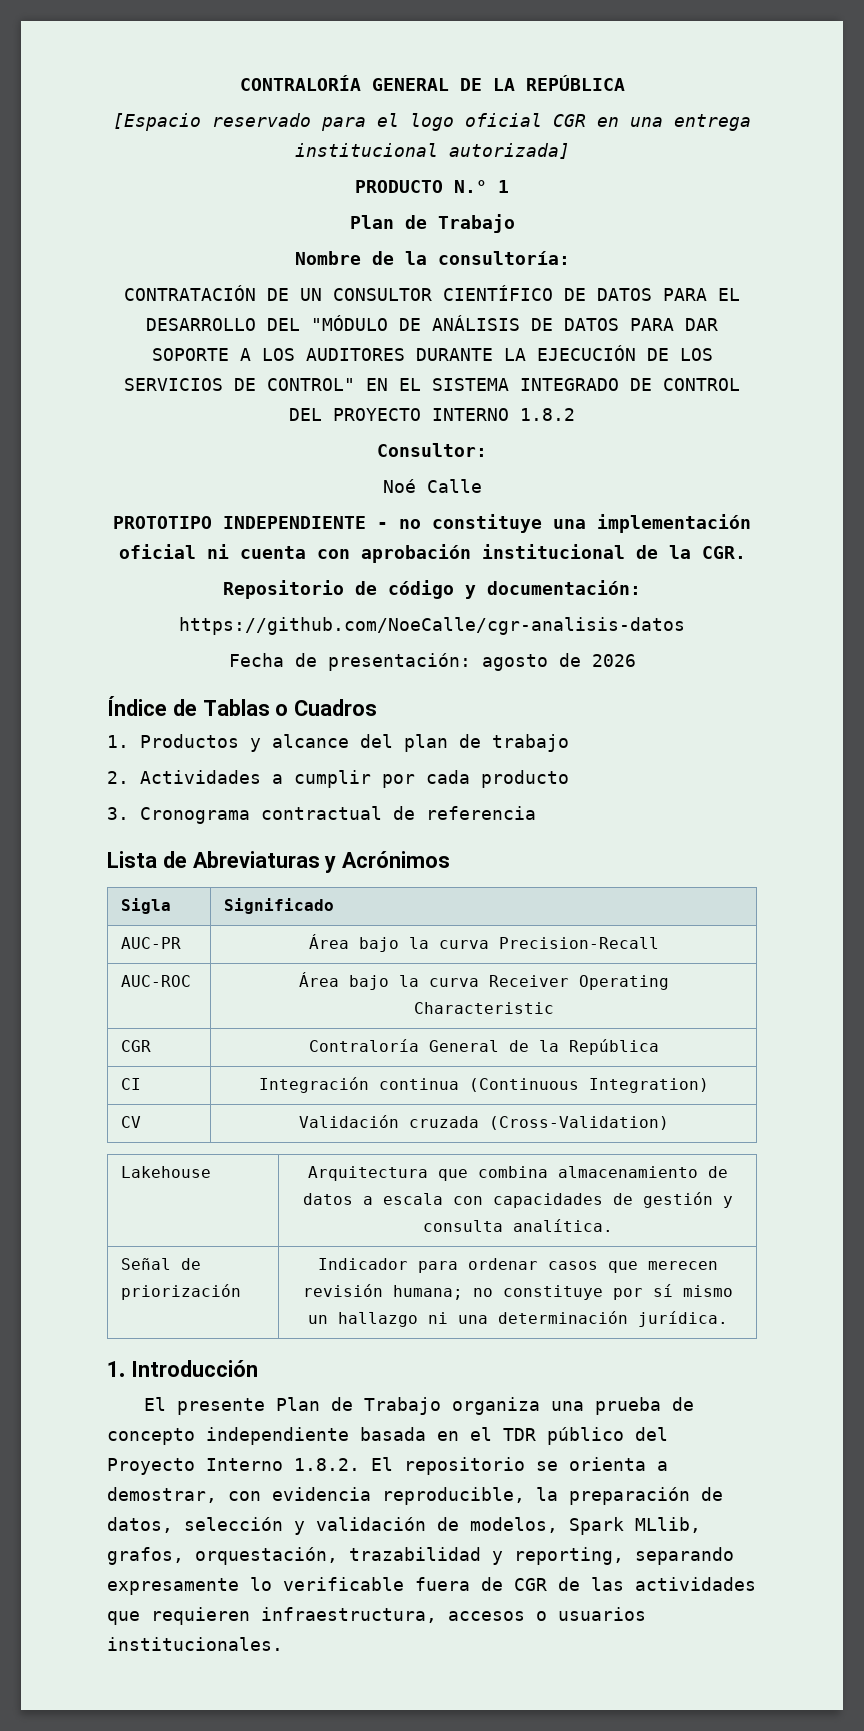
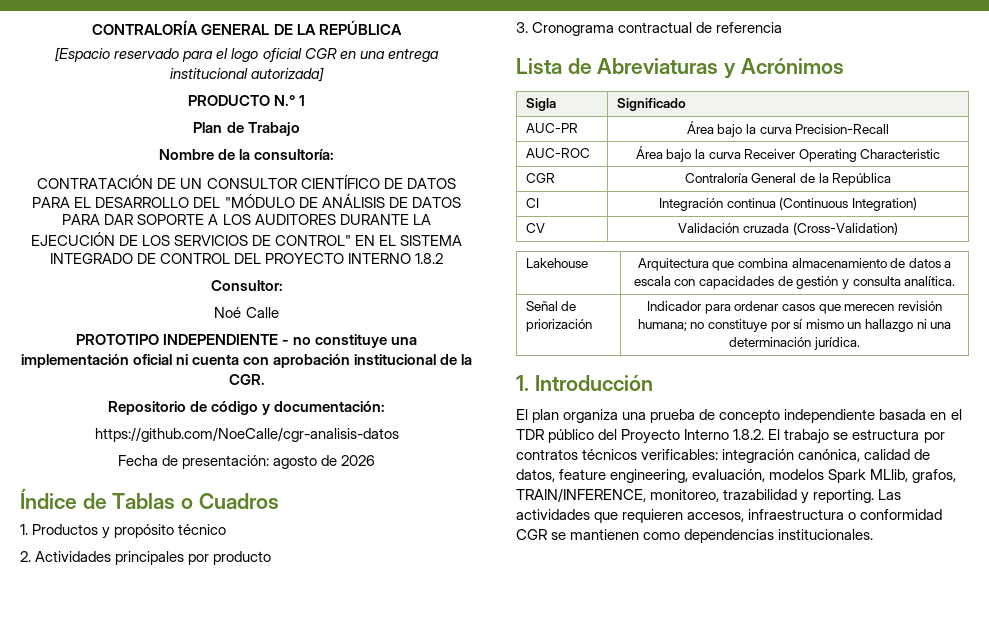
[272,734,569,752] [107,770,470,788] alcance del plan de trabajo // 2. Actividades a cumplir por cada -> [114,524,227,538] [20,551,210,565] propósito técnico // 2. Actividades principales por
[177,1397,442,1415] presente Plan de Trabajo -> [532,409,560,423] plan
[404,1457,668,1475] [107,1487,723,1505] [107,1517,701,1535] [107,1547,734,1565] [107,1577,756,1595] [107,1607,646,1625] repositorio se orienta a demostrar, con evidencia reproducible, la preparación de datos, selección y validación de modelos, Spark MLlib, grafos, orquestación, trazabilidad y reporting, separando expresamente lo verificable fuera de CGR de las actividades que requieren infraestructura, accesos o usuarios -> [784,429,945,444] [516,449,931,463] [516,469,957,483] [516,488,902,504] [516,509,943,523] [516,529,775,543] trabajo se estructura por contratos técnicos verificables: integración canónica, calidad de datos, feature engineering, evaluación, modelos Spark MLlib, grafos, TRAIN/INFERENCE, monitoreo, trazabilidad y reporting. Las actividades que requieren accesos, infraestructura o conformidad CGR se mantienen como dependencias

